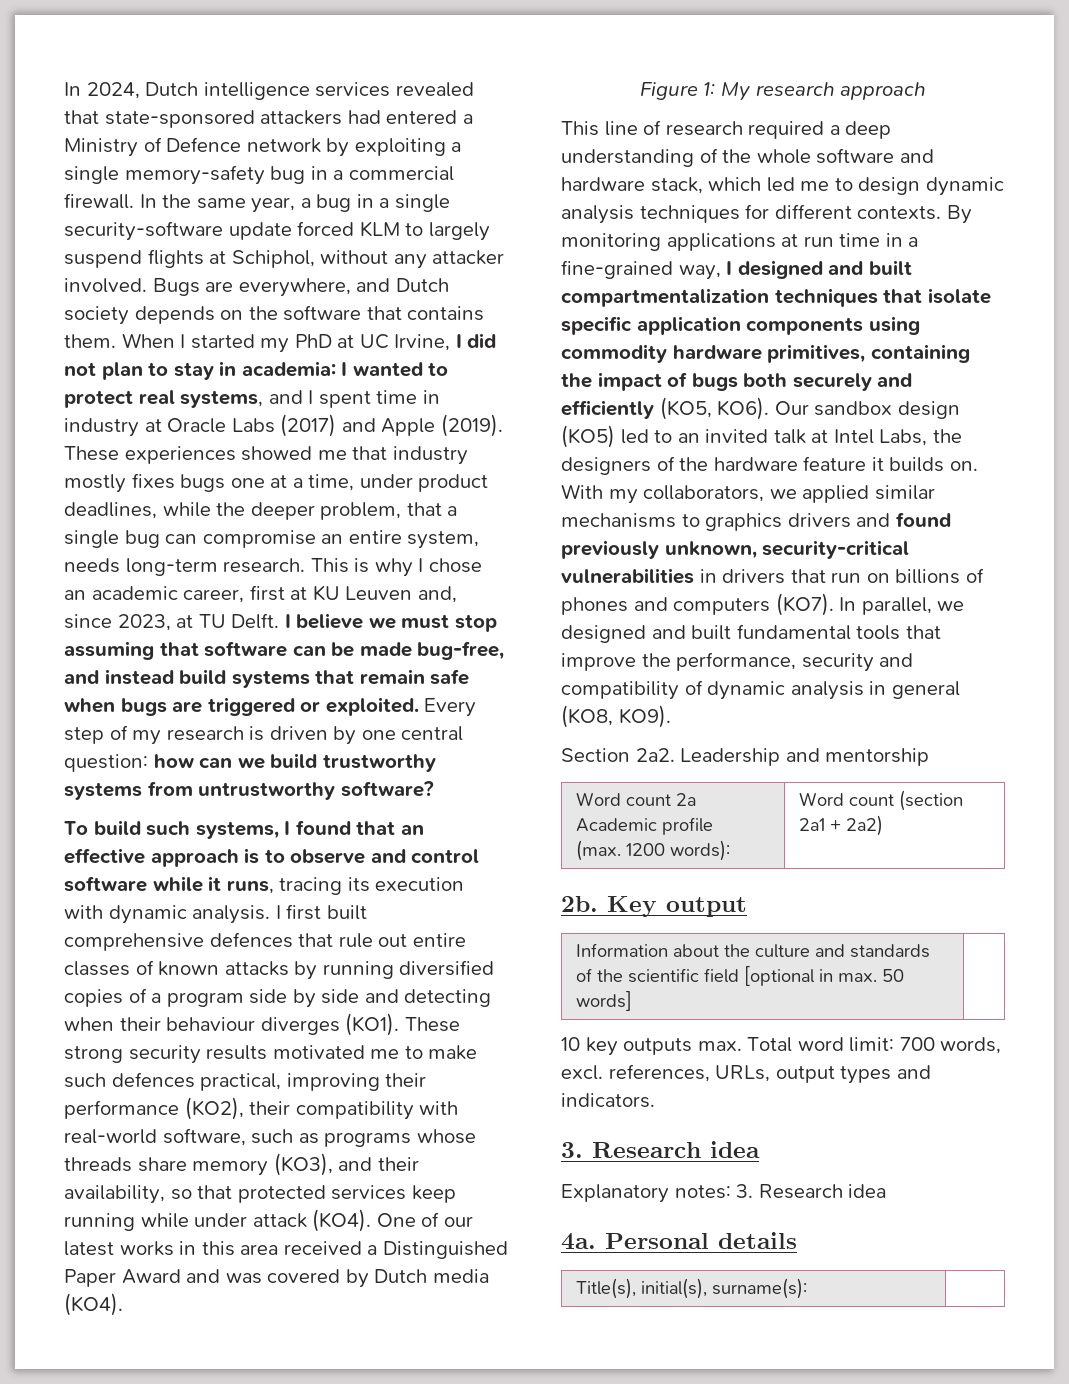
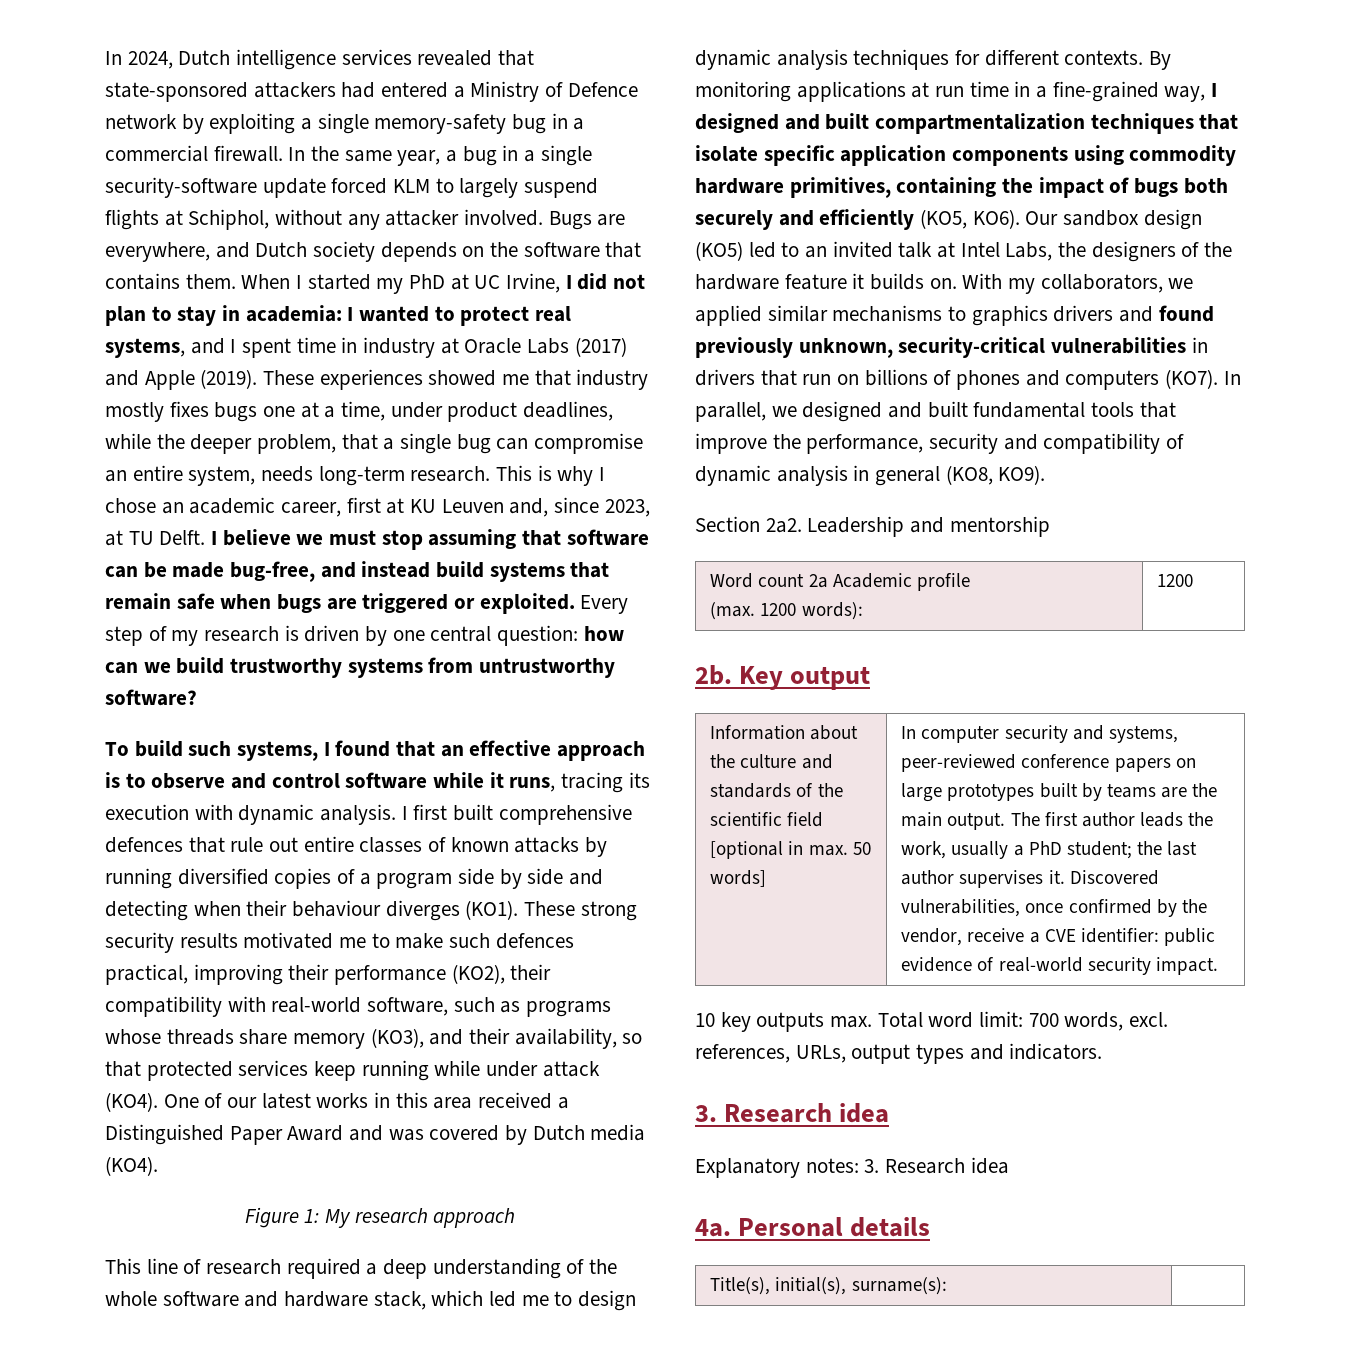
[798,790,963,811] [798,815,883,836] Word count (section 2a1 + 2a2) -> [1157,574,1194,587] 1200
(632, 1001) none -> [901,725,1178,743] [901,754,1196,772] [901,783,1218,802] [901,812,1214,830] [901,841,1198,859] [901,870,1159,888] [901,899,1207,917] [901,928,1215,946] [901,957,1218,975] In computer security and systems, peer-reviewed conference papers on large prototypes built by teams are the main output. The first author leads the work, usually a PhD student; the last author supervises it. Discovered vulnerabilities, once confirmed by the vendor, receive a CVE identifier: public evidence of real-world security impact.

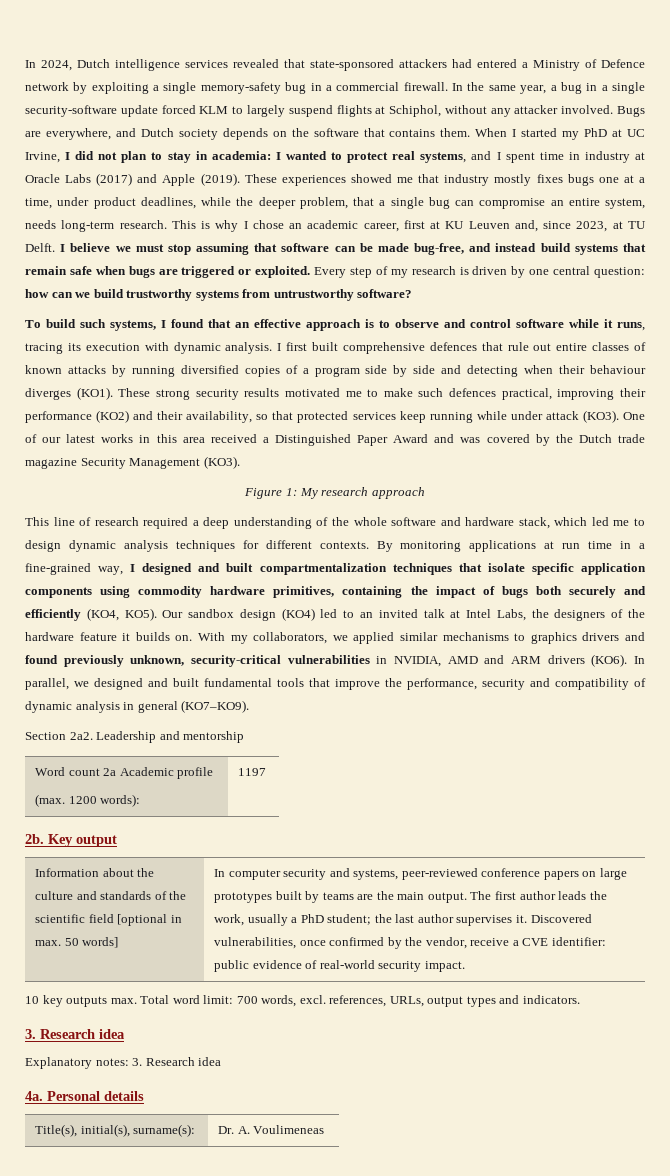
[451,964,552,984] [105,996,612,1017] [105,1028,424,1049] (KO2), their compatibility with real-world software, such as programs whose threads share memory (KO3), -> [96,410,130,423] (KO2)
[105,1092,158,1112] (KO4). -> [582,410,619,423] (KO3).
[532,1124,646,1141] [105,1156,158,1176] Dutch media (KO4). -> [555,434,645,443] [25,456,240,469] the Dutch trade magazine Security Management (KO3).
[920,209,1020,229] (KO5, KO6). -> [86,608,157,621] (KO4, KO5).
[695,241,743,261] (KO5) -> [281,608,315,621] (KO4)
[695,369,1219,390] drivers that run on billions of phones and computers (KO7). -> [394,654,628,667] NVIDIA, AMD and ARM drivers (KO6).
[945,465,1046,485] (KO8, KO9). -> [181,700,250,713] (KO7–KO9).
[1157,574,1194,587] 1200 -> [238,768,267,776] 1197
(947, 1286) none -> [218,1125,325,1134] Dr. A. Voulimeneas

